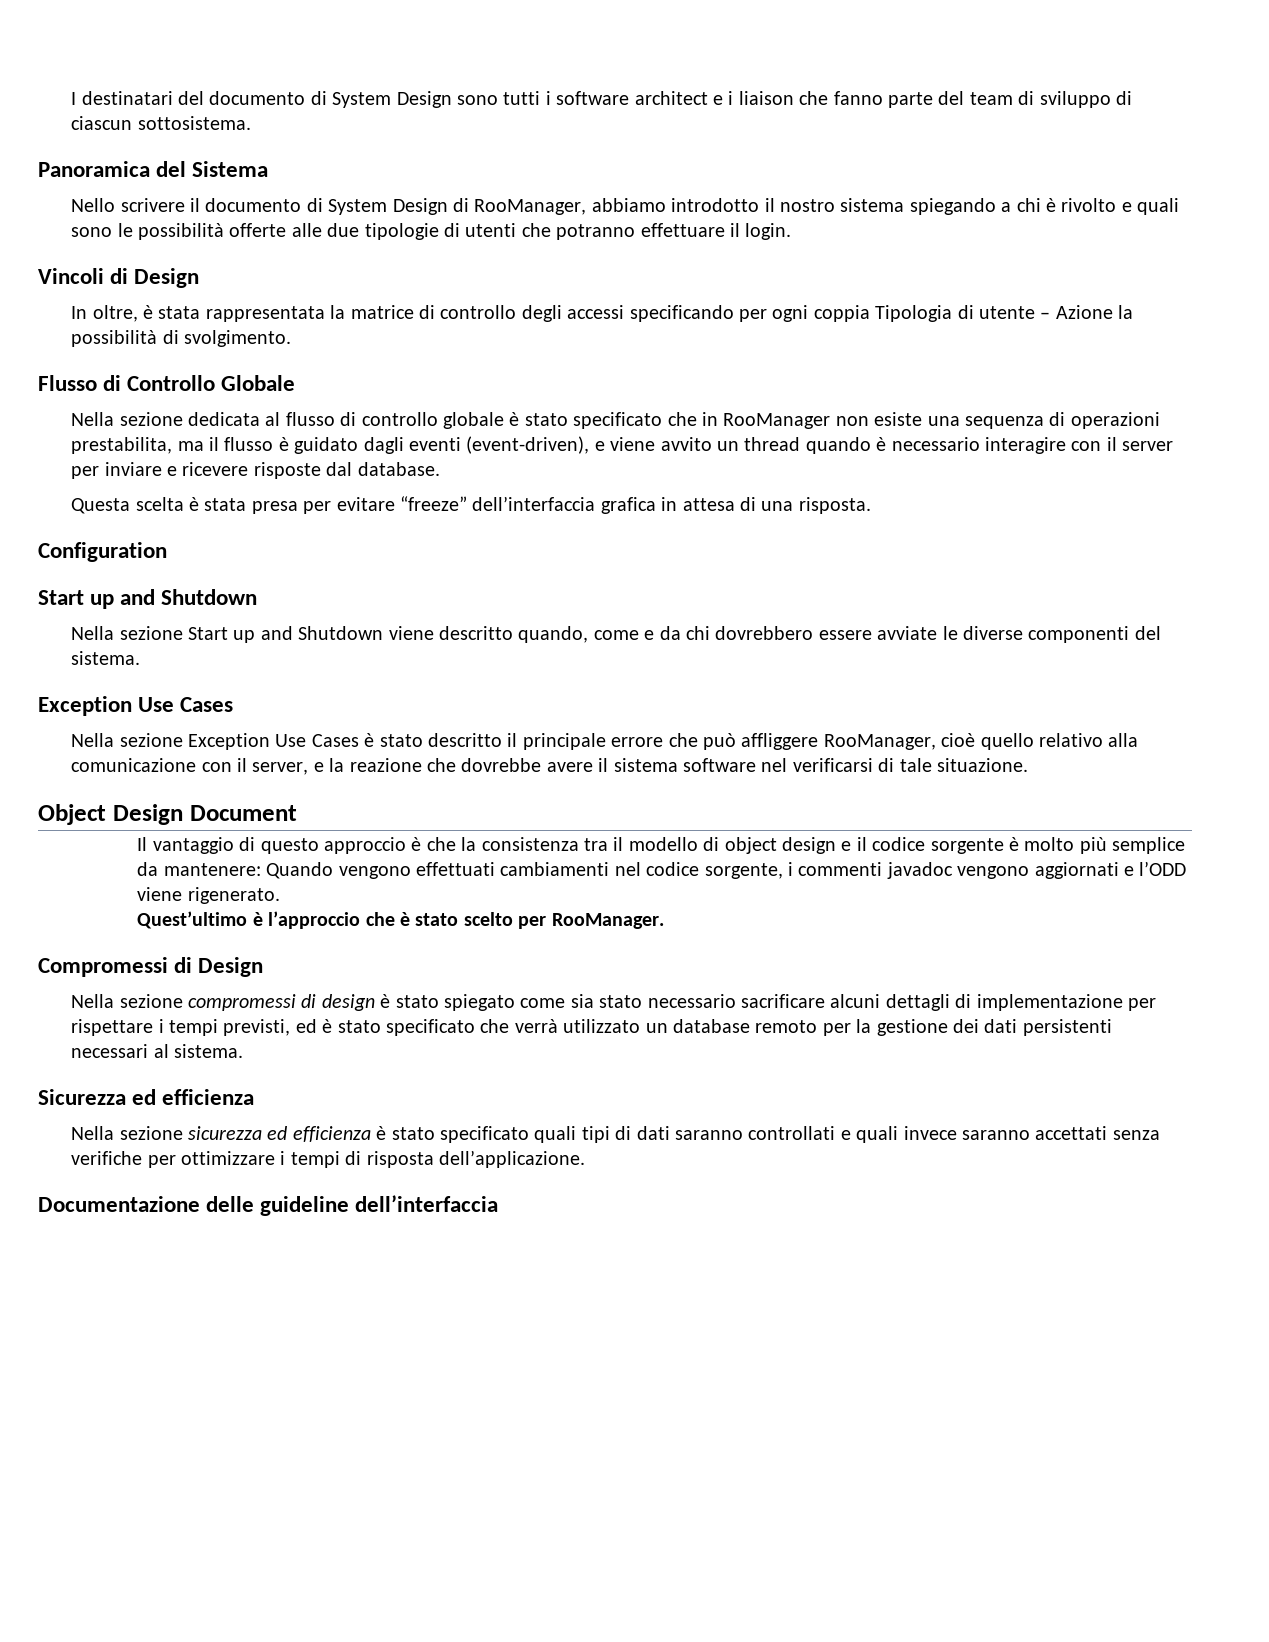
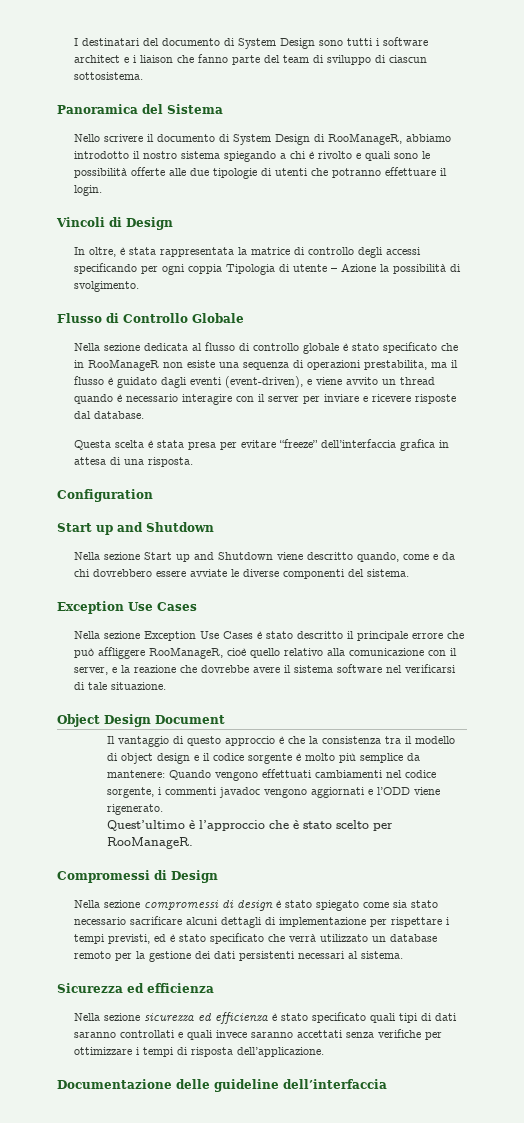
[474,199,587,215] RooManager, -> [327,133,402,145] RooManageR,
[723,413,831,429] RooManager -> [87,359,159,371] RooManageR
[823,734,936,750] RooManager, -> [148,647,223,659] RooManageR,
[551,913,664,929] RooManager. -> [106,837,193,849] RooManageR.

